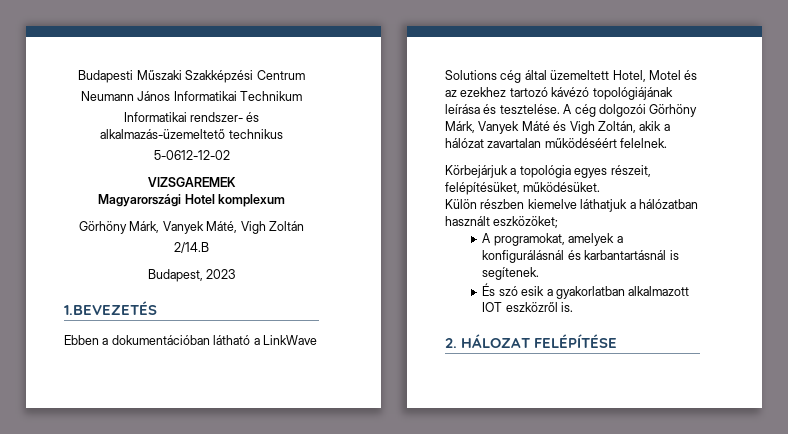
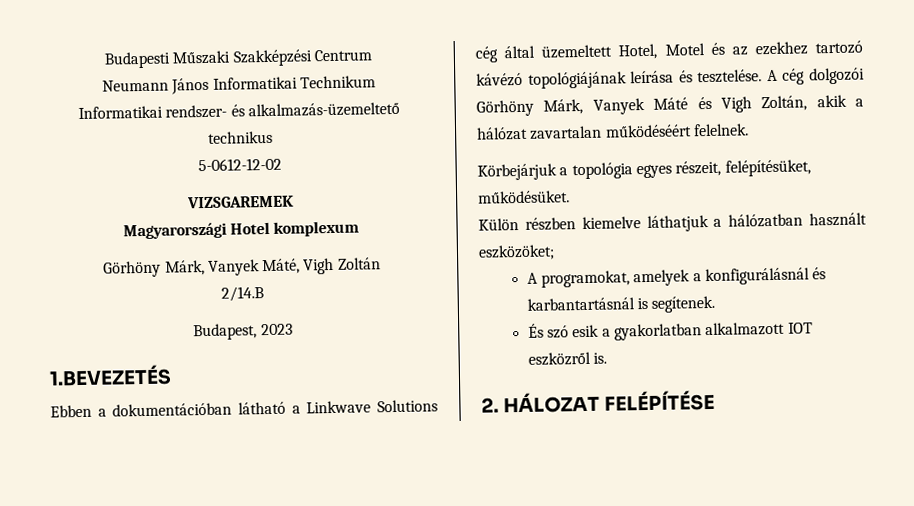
[262,335,317,345] LinkWave -> [306,400,372,414] Linkwave

